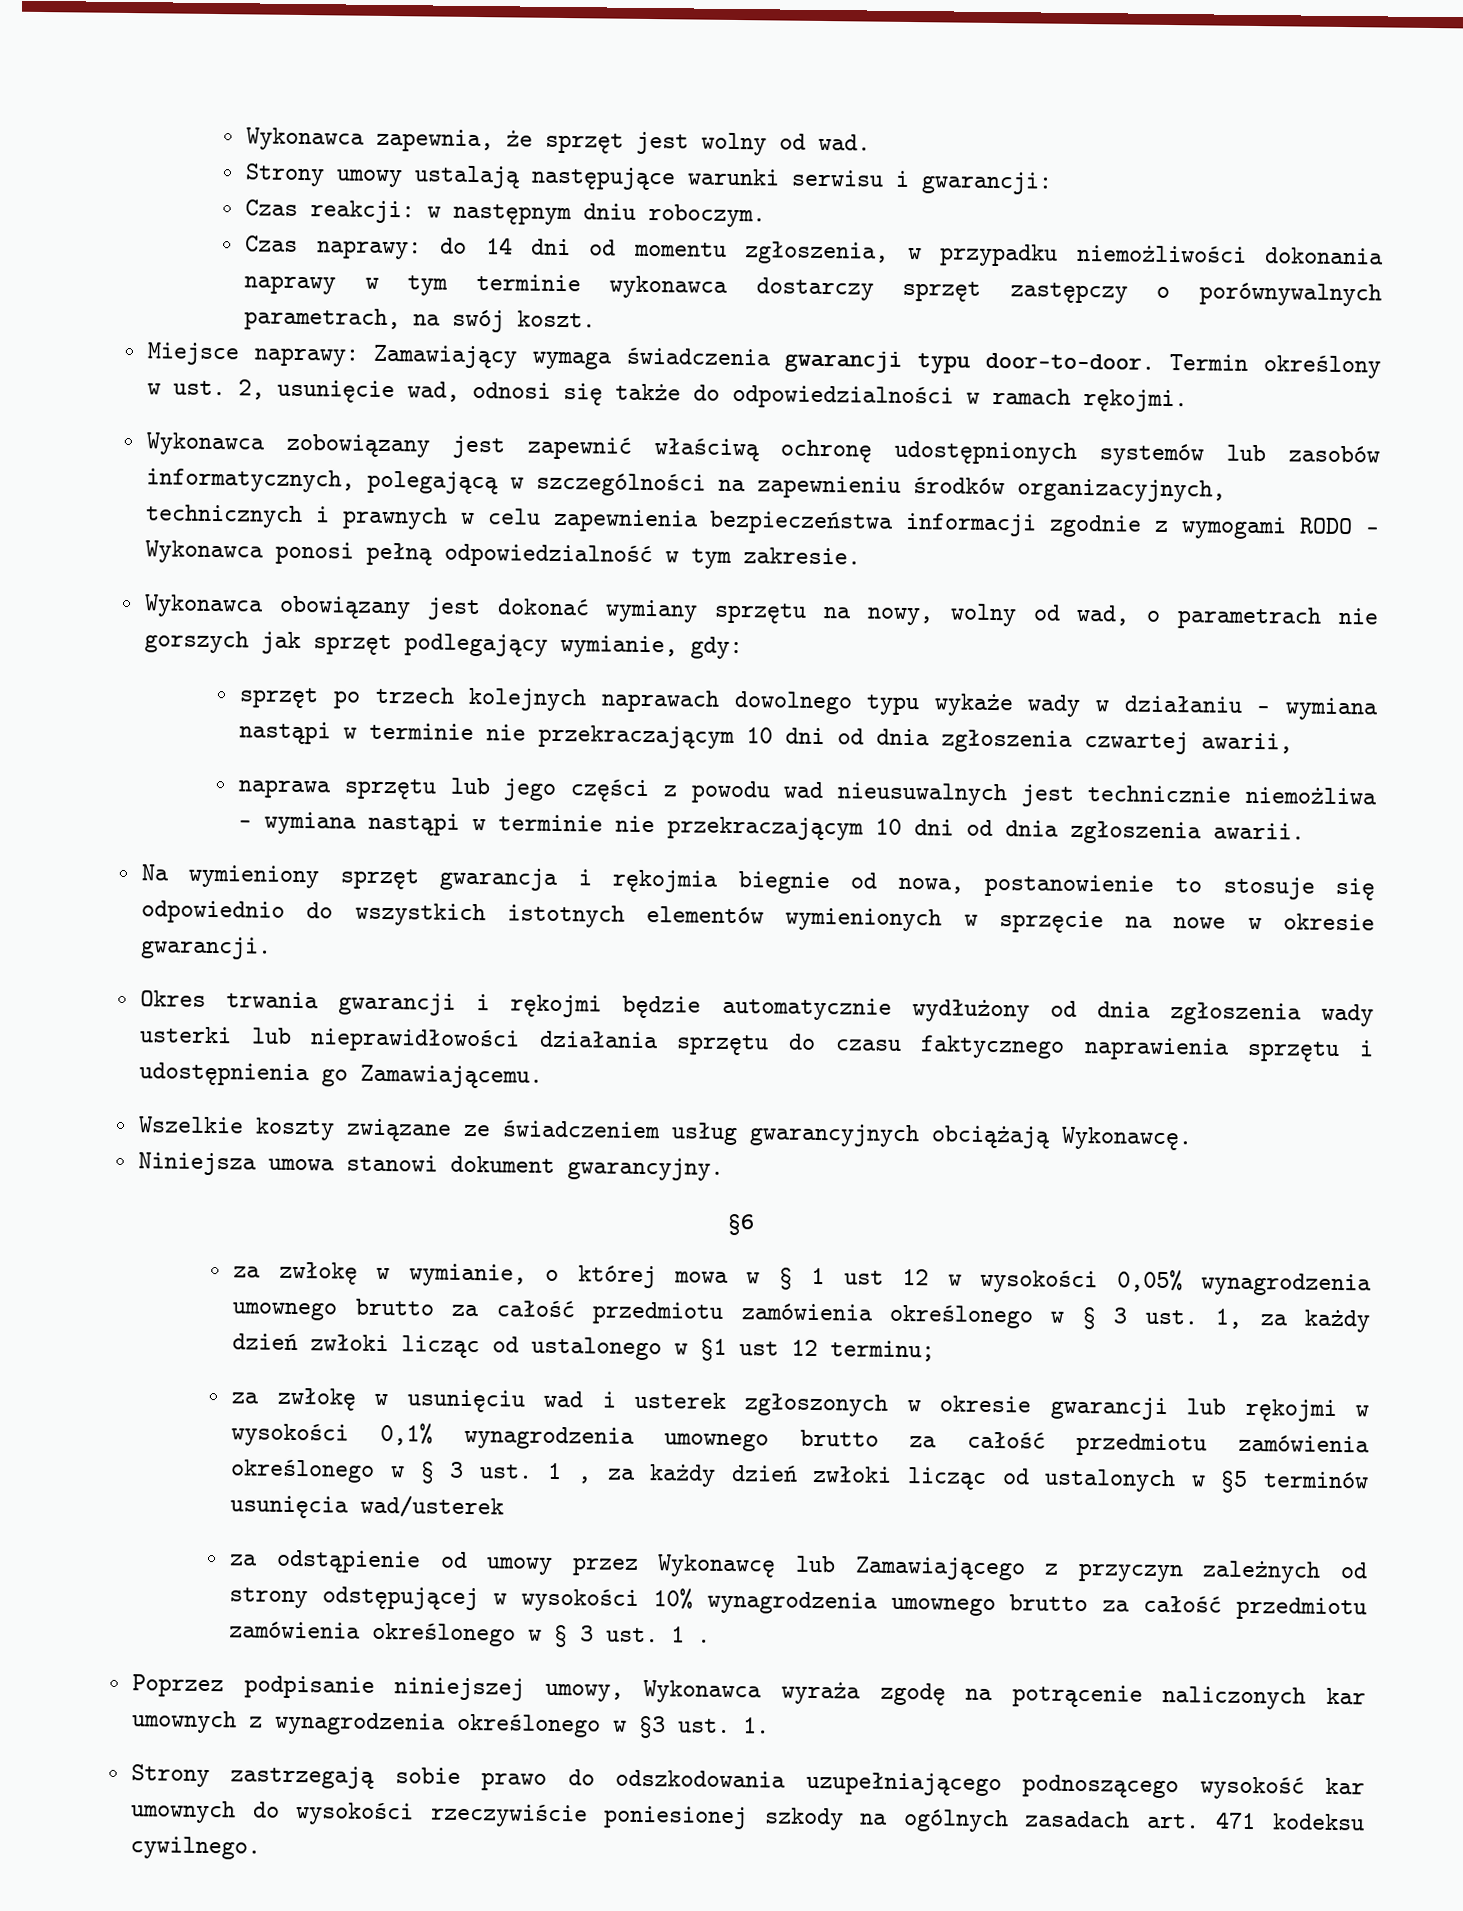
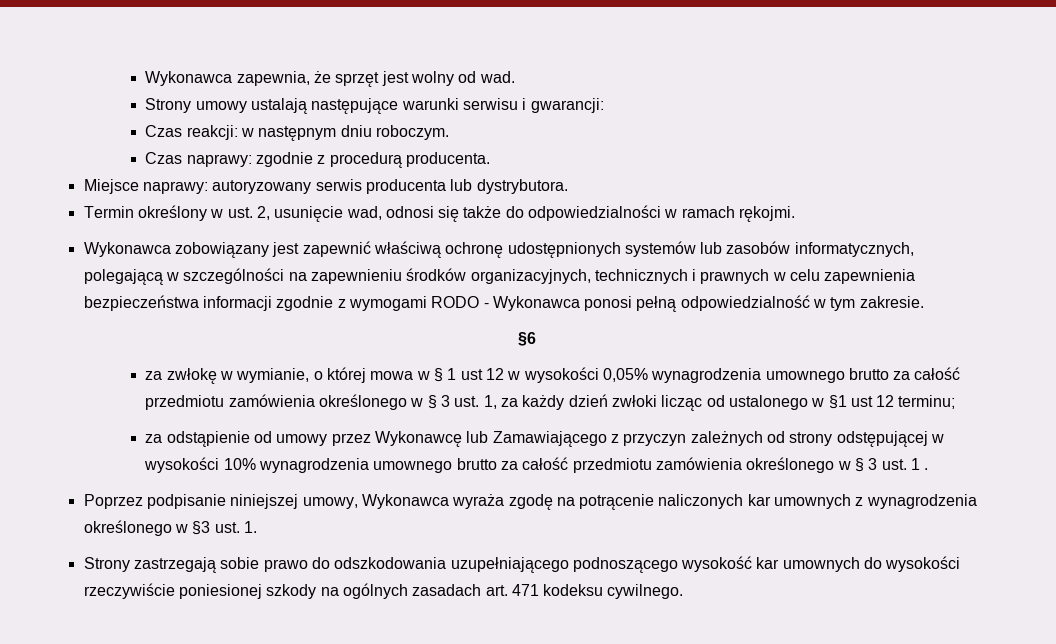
[440,237,1384,267] [244,274,1382,307] [244,307,597,333] [146,342,1155,374] do 14 dni od momentu zgłoszenia, w przypadku niemożliwości dokonania naprawy w tym terminie wykonawca dostarczy sprzęt zastępczy o porównywalnych parametrach, na swój koszt. // Miejsce naprawy: Zamawiający wymaga świadczenia gwarancji typu door-to-door. -> [256,152,490,168] [83,179,568,194] zgodnie z procedurą producenta. // Miejsce naprawy: autoryzowany serwis producenta lub dystrybutora. //
[143,594,1379,630] [143,630,743,660] [239,686,1379,721] [239,721,1294,755] [238,777,1378,807] [238,811,1306,845] [140,864,1375,901] [140,900,1375,934] [139,936,272,960] [139,990,1374,1027] [138,1026,1374,1063] [138,1062,543,1089] [137,1116,1193,1151] [137,1152,724,1181] // Wykonawca obowiązany jest dokonać wymiany sprzętu na nowy, wolny od wad, o parametrach nie gorszych jak sprzęt podlegający wymianie, gdy: // sprzęt po trzech kolejnych naprawach dowolnego typu wykaże wady w działaniu - wymiana nastąpi w terminie nie przekraczającym 10 dni od dnia zgłoszenia czwartej awarii, // naprawa sprzętu lub jego części z powodu wad nieusuwalnych jest technicznie niemożliwa - wymiana nastąpi w terminie nie przekraczającym 10 dni od dnia zgłoszenia awarii. // Na wymieniony sprzęt gwarancja i rękojmia biegnie od nowa, postanowienie to stosuje się odpowiednio do wszystkich istotnych elementów wymienionych w sprzęcie na nowe w okresie gwarancji. // Okres trwania gwarancji i rękojmi będzie automatycznie wydłużony od dnia zgłoszenia wady usterki lub nieprawidłowości działania sprzętu do czasu faktycznego naprawienia sprzętu i udostępnienia go Zamawiającemu. // Wszelkie koszty związane ze świadczeniem usług gwarancyjnych obciążają Wykonawcę. // Niniejsza umowa stanowi dokument gwarancyjny. -> (924, 302) none
[231,1387,1369,1423] [231,1422,1371,1457] [230,1459,1369,1493] [230,1494,505,1519] // za zwłokę w usunięciu wad i usterek zgłoszonych w okresie gwarancji lub rękojmi w wysokości 0,1% wynagrodzenia umownego brutto za całość przedmiotu zamówienia określonego w § 3 ust. 1 , za każdy dzień zwłoki licząc od ustalonych w §5 terminów usunięcia wad/usterek -> (956, 402) none

